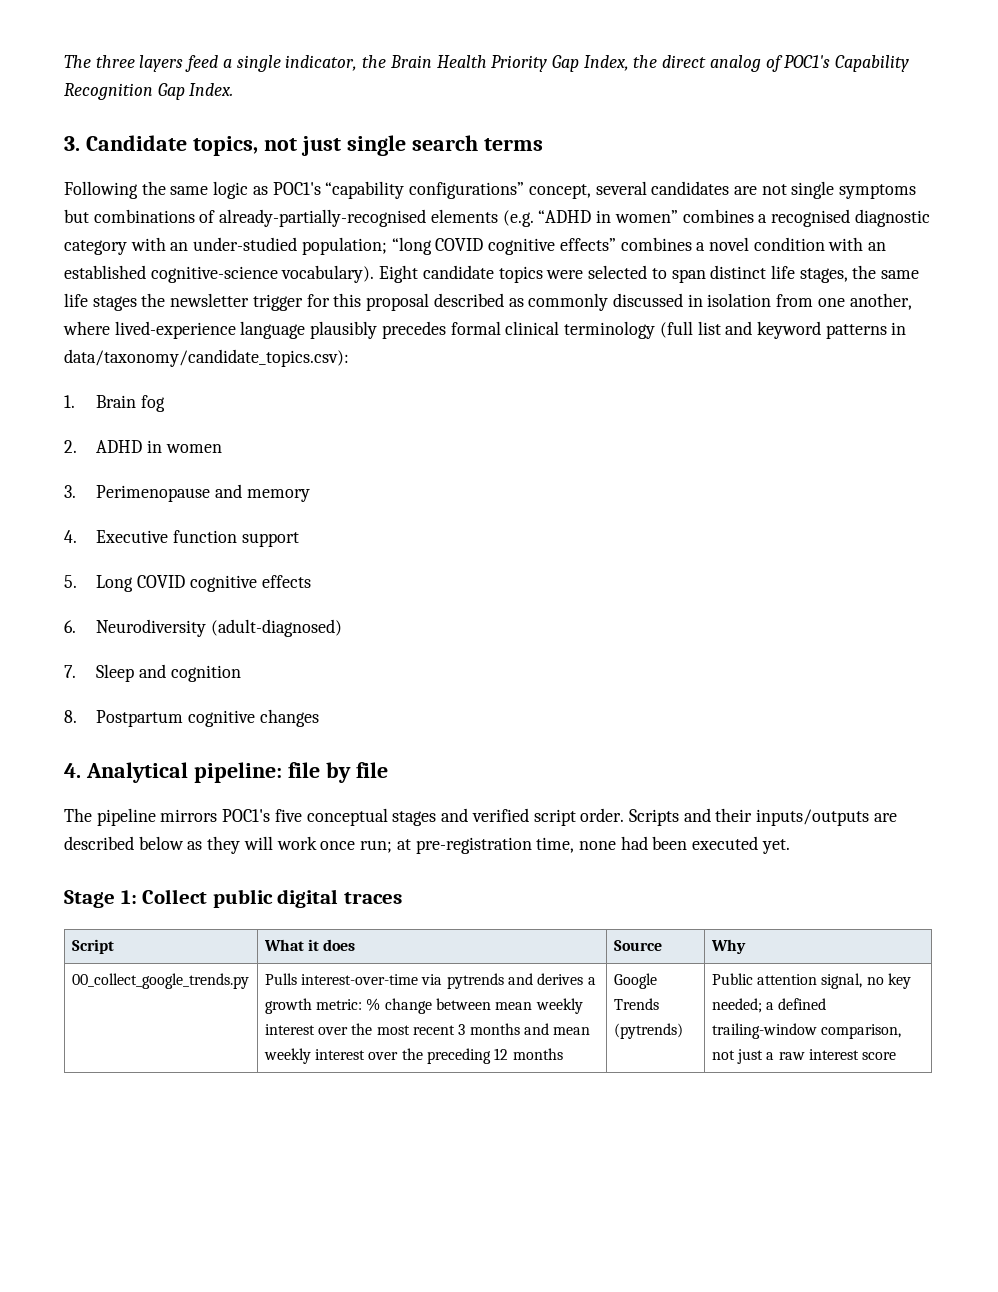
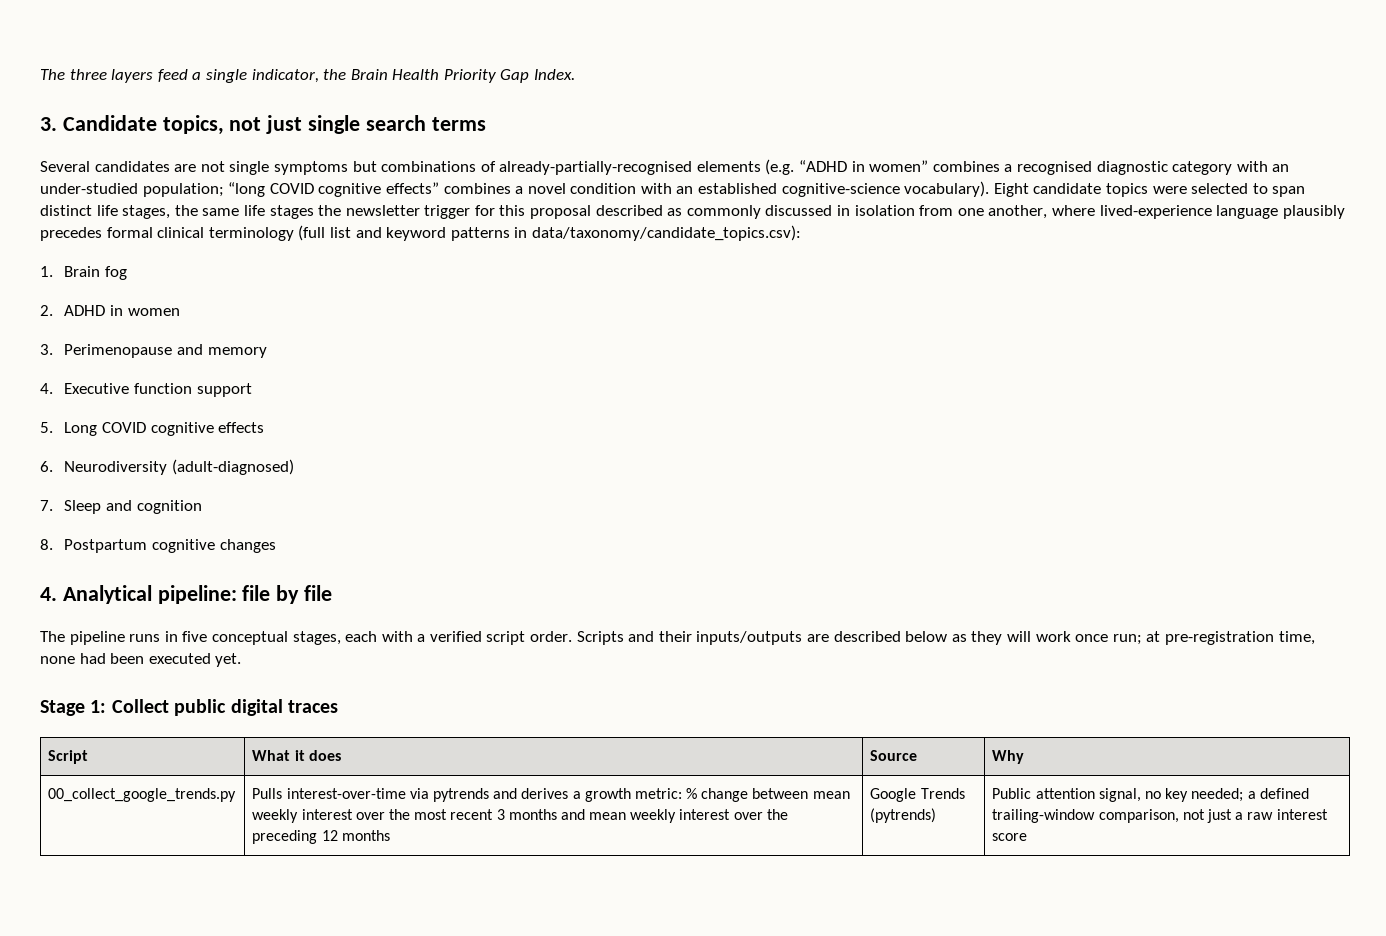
[583,55,910,72] [64,83,185,100] Index, the direct analog of POC1's Capability Recognition Gap -> (530, 76) none
[64,181,647,199] Following the same logic as POC1's “capability configurations” concept, several -> [40,161,90,172] Several
[160,808,469,826] mirrors POC1's five conceptual stages and -> [129,631,426,645] runs in five conceptual stages, each with a

